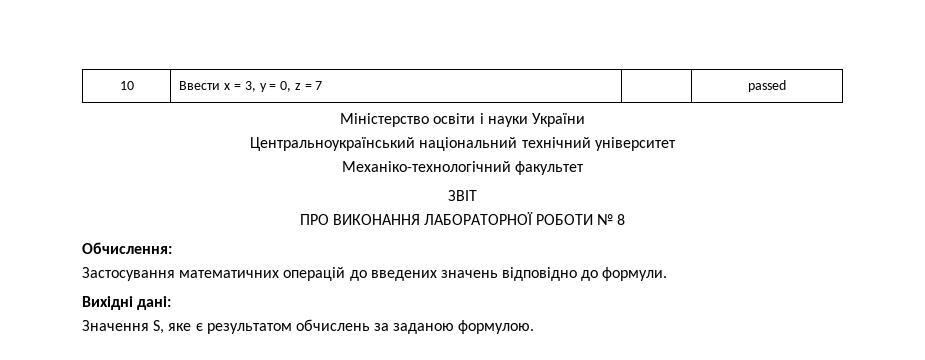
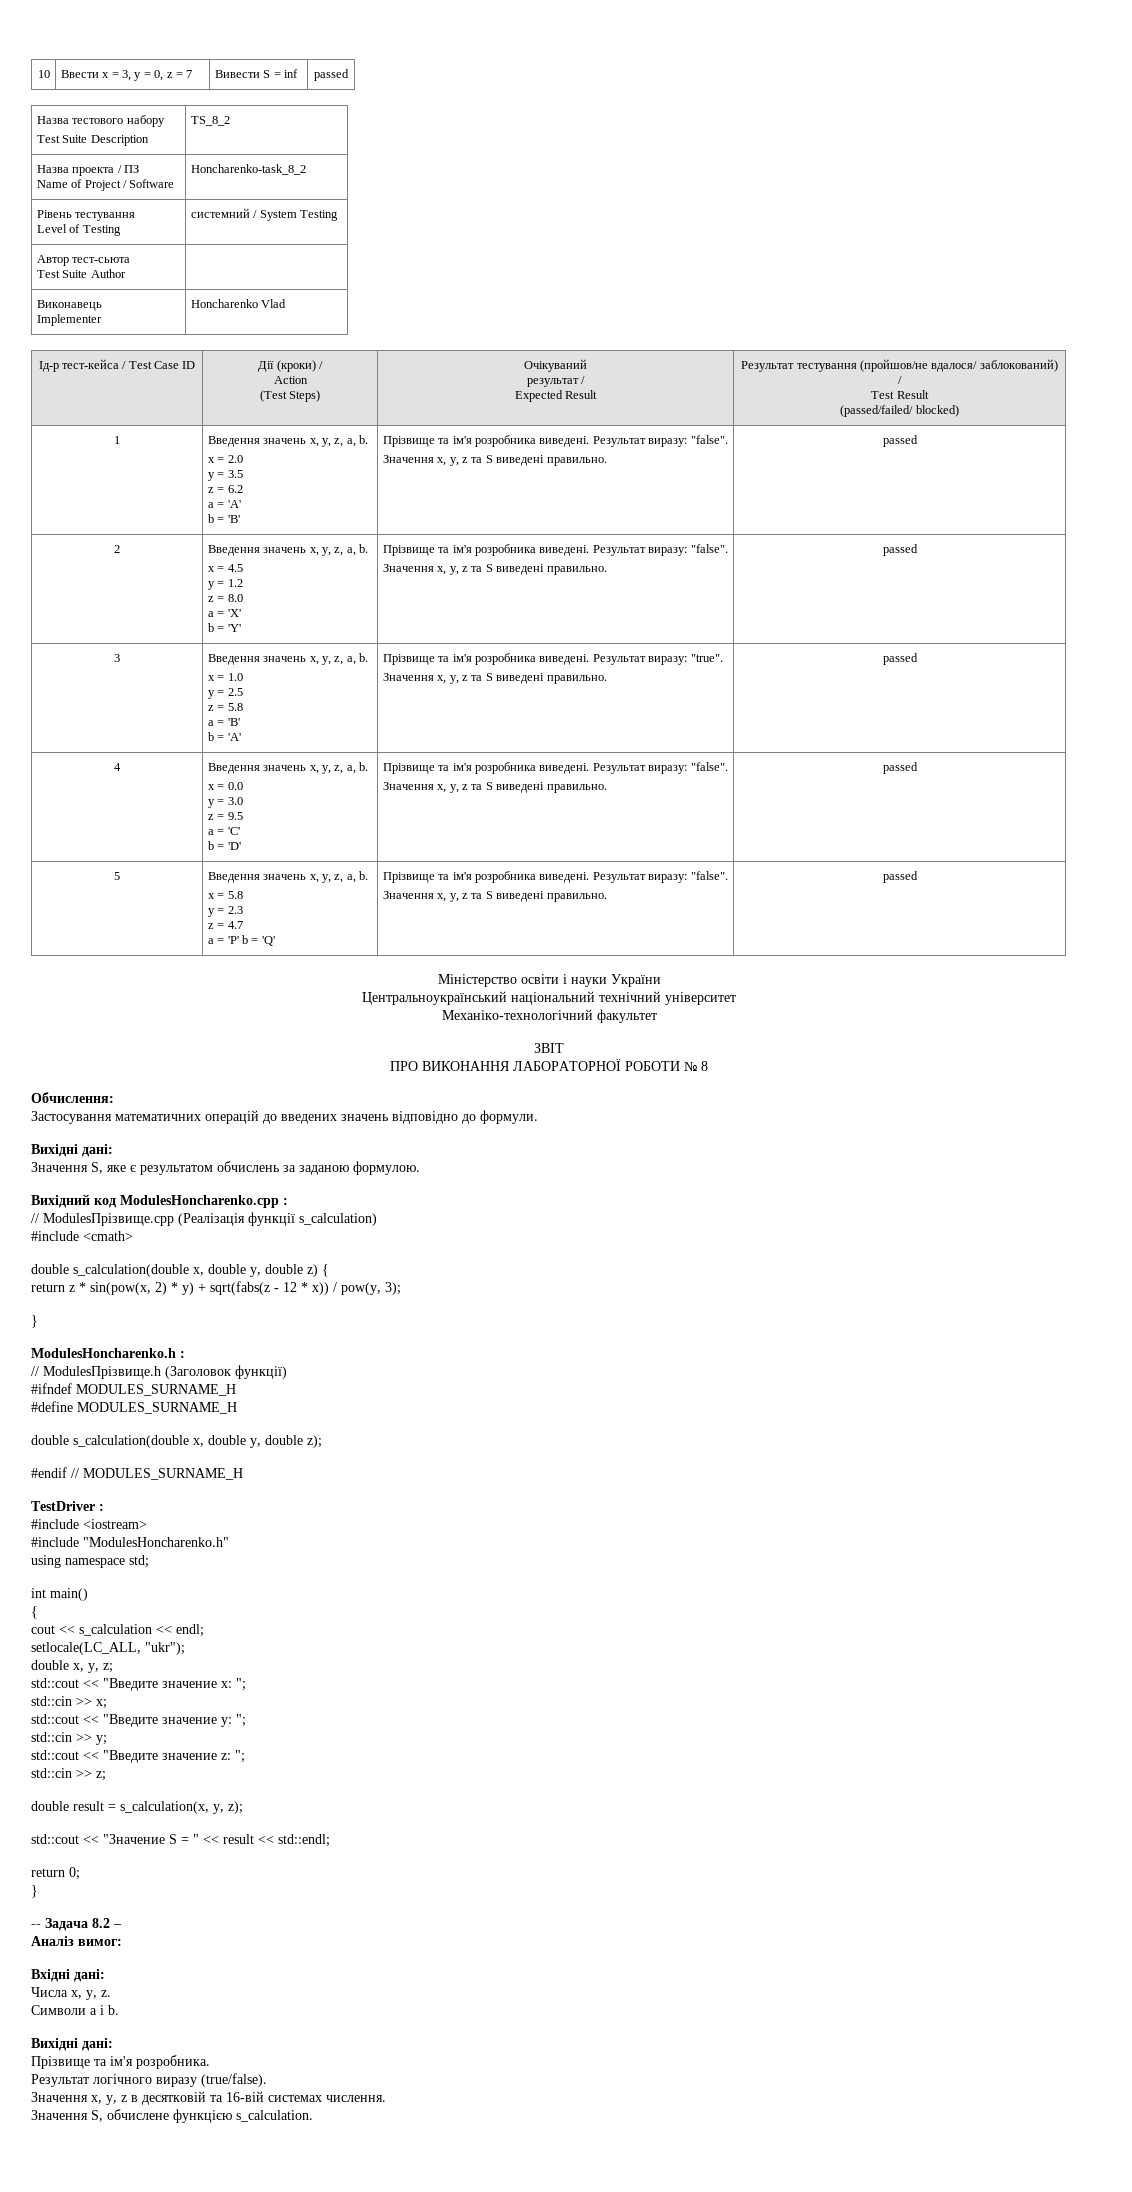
(323, 85) none -> [214,69,299,78] [314,69,349,81] [36,115,165,127] [36,135,149,146] [190,116,230,126] [36,165,140,176] [36,179,175,191] [190,164,306,175] [36,210,136,221] [36,224,121,236] [190,208,339,221] [36,255,131,266] [36,269,126,278] [36,300,102,311] [36,314,102,326] [190,299,287,308] [38,359,196,372] [258,360,323,372] [273,376,308,384] [259,390,321,402] [524,359,587,372] [526,376,586,387] [514,390,598,402] [741,359,1058,372] [898,376,902,384] [871,390,929,399] [840,405,959,417] [114,436,120,444] [207,435,369,447] [207,455,243,463] [207,470,243,481] [207,485,243,493] [207,500,241,508] [207,514,240,523] [382,435,728,447] [382,455,607,466] [882,435,918,447] [114,545,120,553] [207,544,369,556] [207,564,243,572] [207,579,243,590] [207,594,243,602] [207,609,241,617] [207,623,241,632] [382,544,728,556] [382,564,607,575] [882,544,918,556] [114,654,120,662] [207,653,369,665] [207,673,243,681] [207,688,243,699] [207,703,243,711] [207,718,240,726] [207,732,241,741] [382,653,723,665] [382,673,607,684] [882,653,918,665] [114,763,121,771] [207,762,369,774] [207,782,243,790] [207,797,243,808] [207,812,243,820] [207,827,240,835] [207,841,241,850] [382,762,728,774] [382,782,607,793] [882,762,918,774] [114,872,120,880] [207,871,369,883] [207,891,243,899] [207,906,243,917] [207,921,243,929] [207,935,275,946] [382,871,728,883] [382,891,607,902] Вивести S = inf | passed // Назва тестового набору // Test Suite Description | TS_8_2 // Назва проекта / ПЗ // Name of Project / Software | Honcharenko-task_8_2 // Рівень тестування // Level of Testing | системний / System Testing // Автор тест-сьюта // Test Suite Author | // Виконавець // Implementer | Honcharenko Vlad // Ід-р тест-кейса / Test Case ID | Дії (кроки) / // Action // (Test Steps) | Очікуваний // результат / // Expected Result | Результат тестування (пройшов/не вдалося/ заблокований) / // Test Result // (passed/failed/ blocked) // 1 | Введення значень x, y, z, a, b. // x = 2.0 // y = 3.5 // z = 6.2 // a = 'A' // b = 'B' | Прізвище та ім'я розробника виведені. Результат виразу: "false". // Значення x, y, z та S виведені правильно. | passed // 2 | Введення значень x, y, z, a, b. // x = 4.5 // y = 1.2 // z = 8.0 // a = 'X' // b = 'Y' | Прізвище та ім'я розробника виведені. Результат виразу: "false". // Значення x, y, z та S виведені правильно. | passed // 3 | Введення значень x, y, z, a, b. // x = 1.0 // y = 2.5 // z = 5.8 // a = 'B' // b = 'A' | Прізвище та ім'я розробника виведені. Результат виразу: "true". // Значення x, y, z та S виведені правильно. | passed // 4 | Введення значень x, y, z, a, b. // x = 0.0 // y = 3.0 // z = 9.5 // a = 'C' // b = 'D' | Прізвище та ім'я розробника виведені. Результат виразу: "false". // Значення x, y, z та S виведені правильно. | passed // 5 | Введення значень x, y, z, a, b. // x = 5.8 // y = 2.3 // z = 4.7 // a = 'P' b = 'Q' | Прізвище та ім'я розробника виведені. Результат виразу: "false". // Значення x, y, z та S виведені правильно.
(535, 327) none -> [31,1194,288,1208] [31,1212,377,1226] [31,1231,133,1241] [31,1264,329,1277] [31,1281,401,1295] [31,1315,38,1328] [31,1348,185,1358] [31,1365,287,1379] [31,1383,236,1396] [31,1401,237,1414] [31,1435,322,1448] [31,1467,243,1480] [31,1501,104,1511] [31,1519,147,1529] [31,1537,229,1547] [31,1555,149,1568] [31,1588,88,1601] [31,1606,38,1619] [31,1624,204,1637] [31,1642,185,1655] [31,1660,113,1673] [31,1678,246,1691] [31,1696,107,1709] [31,1714,246,1727] [31,1732,107,1745] [31,1750,245,1763] [31,1768,106,1781] [31,1801,243,1814] [31,1834,330,1847] [31,1867,80,1880] [31,1885,38,1898] [31,1918,122,1931] [31,1936,122,1946] [31,1969,105,1982] [31,1987,111,2000] [31,2005,119,2015] [31,2038,113,2051] [31,2055,210,2069] [31,2073,267,2087] [31,2091,386,2105] [31,2109,313,2123] // Вихідний код ModulesHoncharenko.cpp : // // ModulesПрізвище.cpp (Реалізація функції s_calculation) // #include <cmath> // double s_calculation(double x, double y, double z) { // return z * sin(pow(x, 2) * y) + sqrt(fabs(z - 12 * x)) / pow(y, 3); // } // ModulesHoncharenko.h : // // ModulesПрізвище.h (Заголовок функції) // #ifndef MODULES_SURNAME_H // #define MODULES_SURNAME_H // double s_calculation(double x, double y, double z); // #endif // MODULES_SURNAME_H // TestDriver : // #include <iostream> // #include "ModulesHoncharenko.h" // using namespace std; // int main() // { // cout << s_calculation << endl; // setlocale(LC_ALL, "ukr"); // double x, y, z; // std::cout << "Введите значение x: "; // std::cin >> x; // std::cout << "Введите значение y: "; // std::cin >> y; // std::cout << "Введите значение z: "; // std::cin >> z; // double result = s_calculation(x, y, z); // std::cout << "Значение S = " << result << std::endl; // return 0; // } // -- Задача 8.2 – // Аналіз вимог: // Вхідні дані: // Числа x, y, z. // Символи a і b. // Вихідні дані: // Прізвище та ім'я розробника. // Результат логічного виразу (true/false). // Значення x, y, z в десятковій та 16-вій системах числення. // Значення S, обчислене функцією s_calculation.

